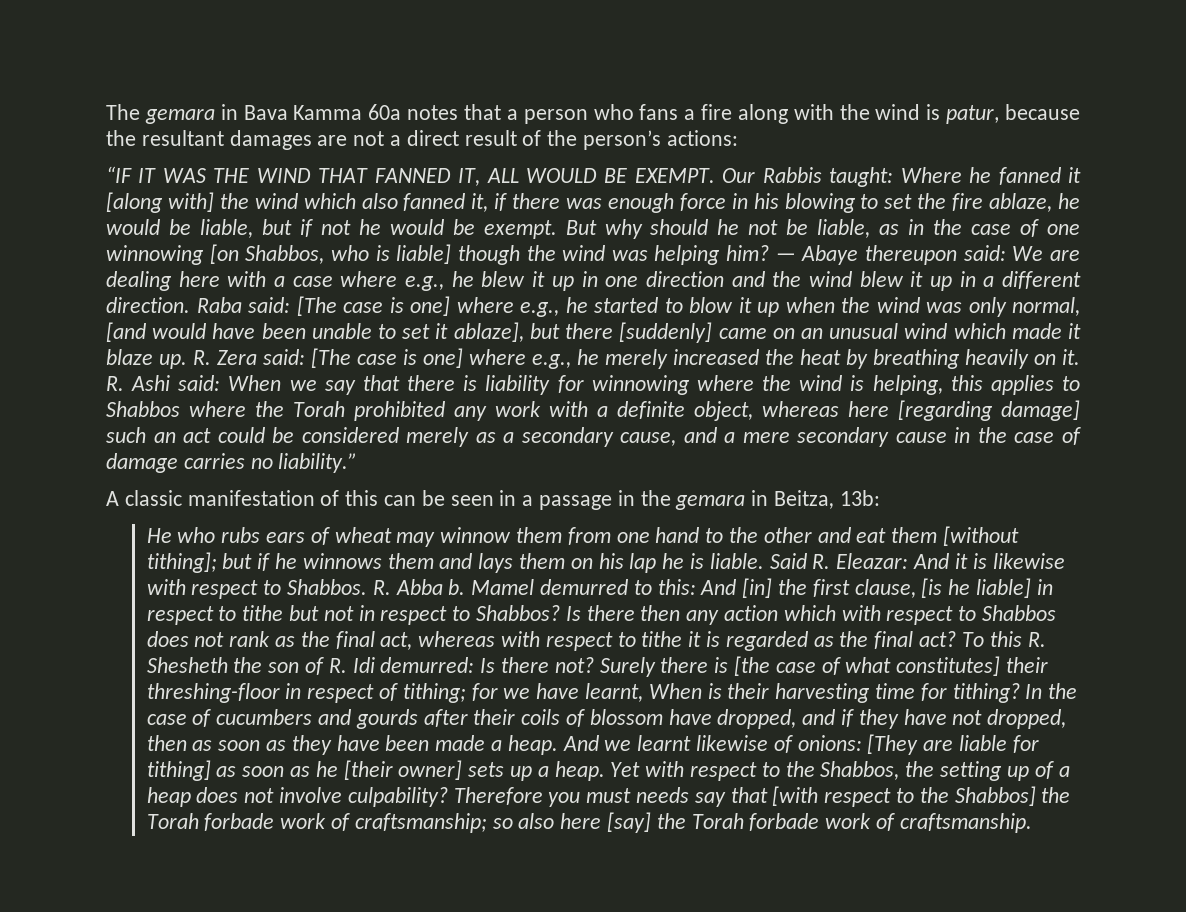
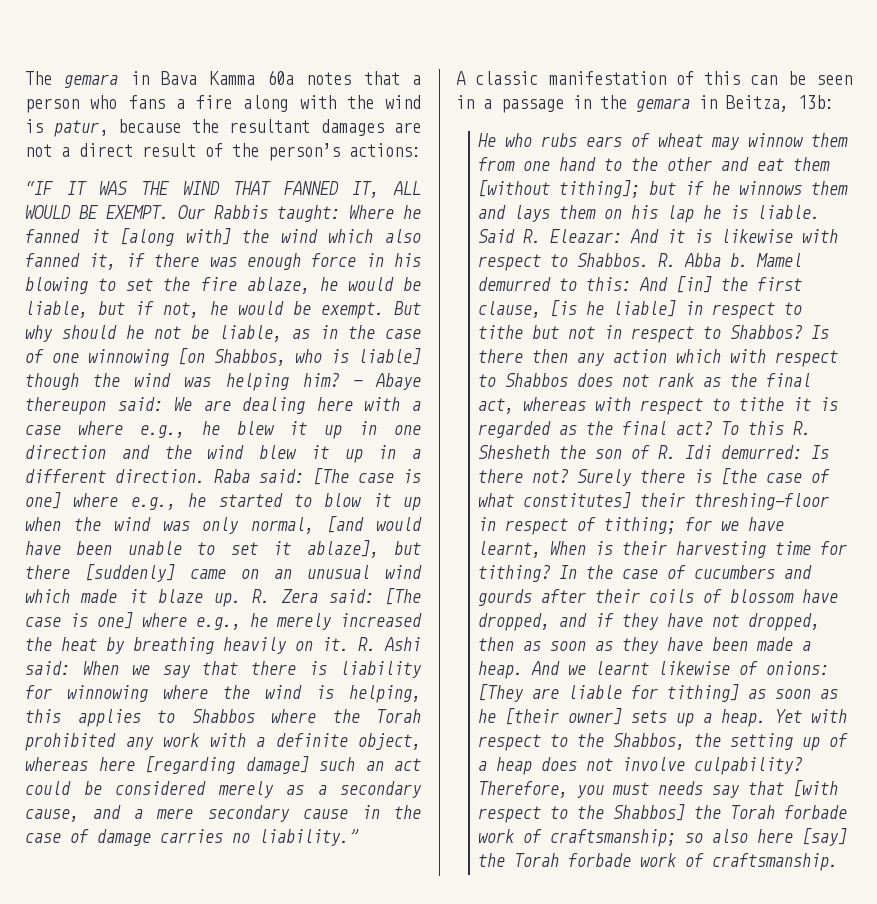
[320,220,351,235] not -> [163,302,200,318] not,
[453,787,543,805] Therefore -> [478,781,569,798] Therefore,

